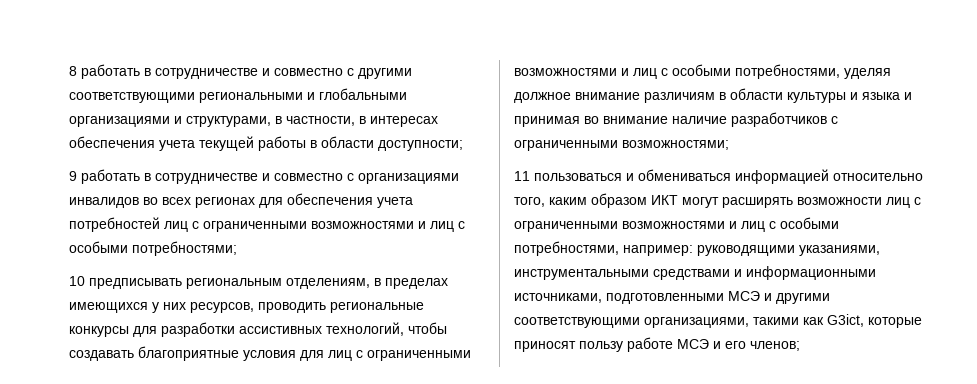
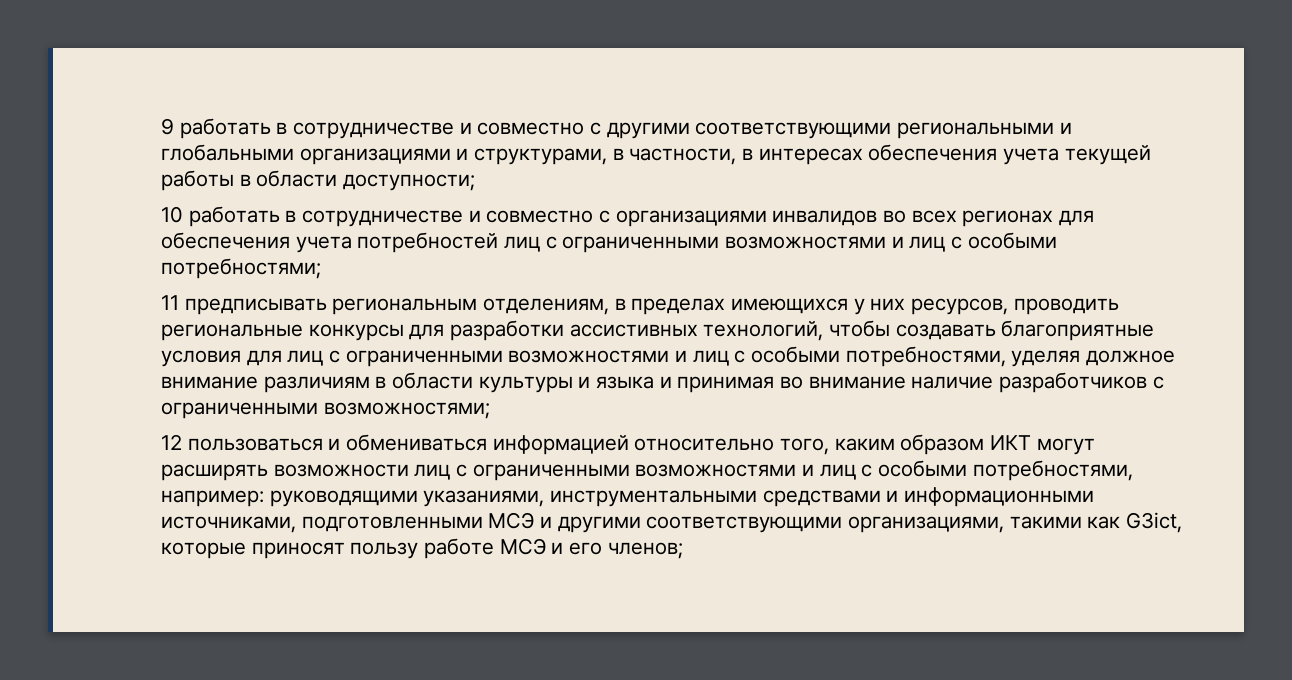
[69,66,77,76] 8 -> [161,118,174,135] 9
[69,171,77,181] 9 -> [161,206,183,223] 10
[69,276,85,286] 10 -> [161,295,179,310] 11
[514,171,530,181] 11 -> [161,434,182,450] 12

